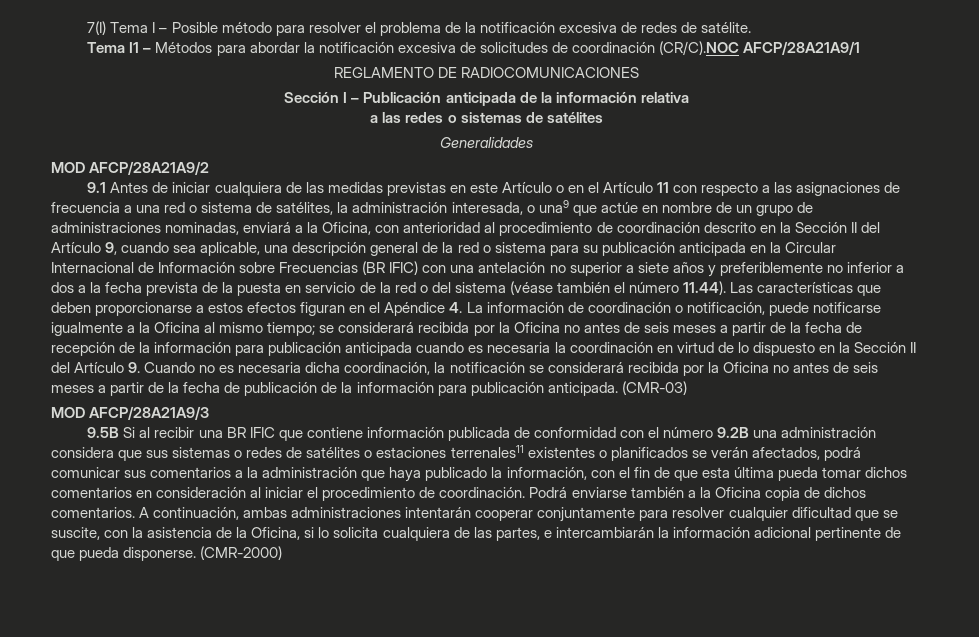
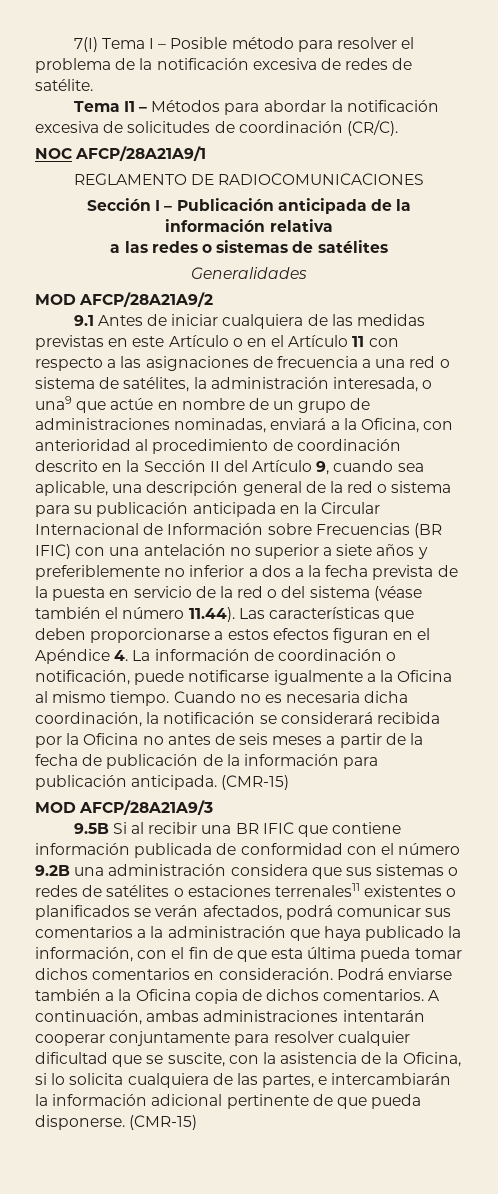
[658,41,739,55] (CR/C).NOC -> [346,120,398,136] [35,148,72,159] (CR/C). // NOC
[267,322,863,336] [51,342,916,356] [51,362,141,373] tiempo; se considerará recibida por la Oficina no antes de seis meses a partir de la fecha de recepción de la información para publicación anticipada cuando es necesaria la coordinación en virtud de lo dispuesto en la Sección II del Artículo 9. -> [110,691,170,706] tiempo.
[621,381,687,395] (CMR-03) -> [221,775,290,790] (CMR-15)
[156,487,526,501] consideración al iniciar el procedimiento de coordinación. -> [218,968,333,980] consideración.
[200,546,283,560] (CMR-2000) -> [129,1115,198,1130] (CMR-15)

